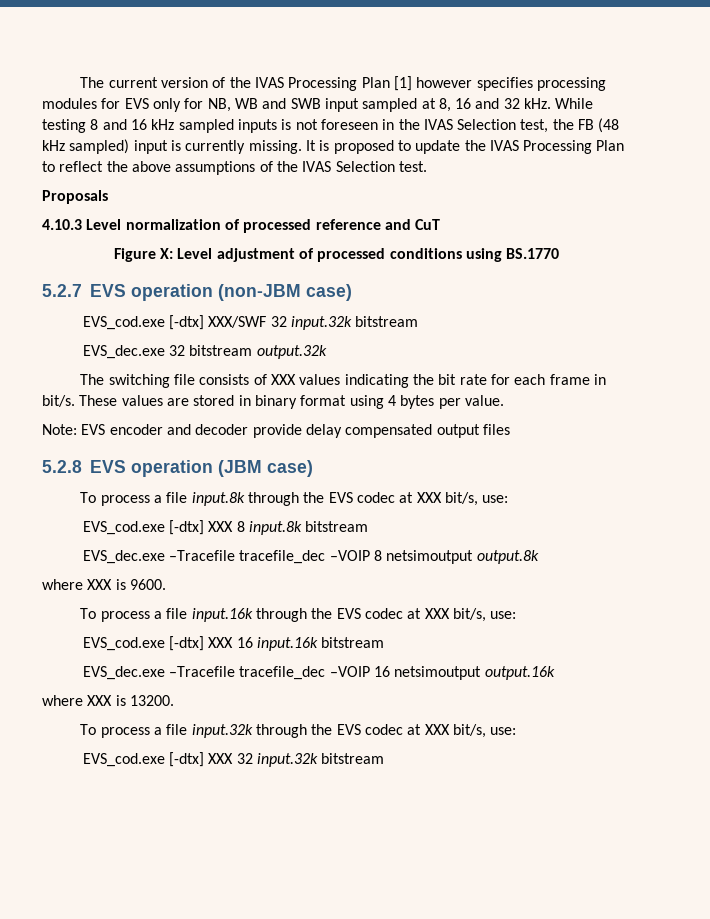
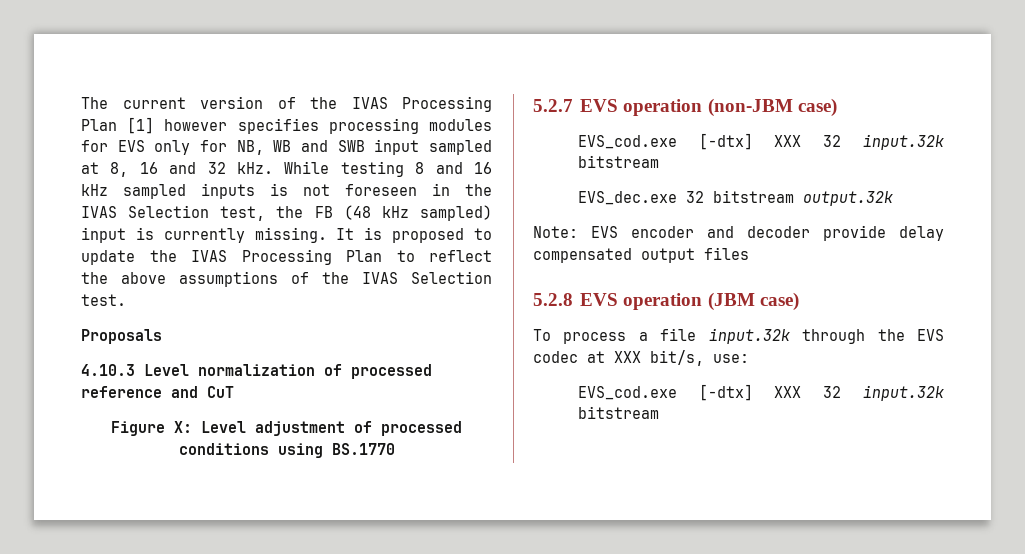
[208,316,267,328] XXX/SWF -> [774,135,802,147] XXX
[80,374,606,388] [42,395,504,409] // The switching file consists of XXX values indicating the bit rate for each frame in bit/s. These values are stored in binary format using 4 bytes per value. -> (893, 198) none
[80,492,509,506] [82,520,369,535] [82,550,539,564] [42,579,166,590] [80,608,517,622] [82,636,385,651] [82,666,555,680] [42,695,174,706] // To process a file input.8k through the EVS codec at XXX bit/s, use: // EVS_cod.exe [-dtx] XXX 8 input.8k bitstream // EVS_dec.exe –Tracefile tracefile_dec –VOIP 8 netsimoutput output.8k // where XXX is 9600. // To process a file input.16k through the EVS codec at XXX bit/s, use: // EVS_cod.exe [-dtx] XXX 16 input.16k bitstream // EVS_dec.exe –Tracefile tracefile_dec –VOIP 16 netsimoutput output.16k // where XXX is 13200. -> (799, 301) none

